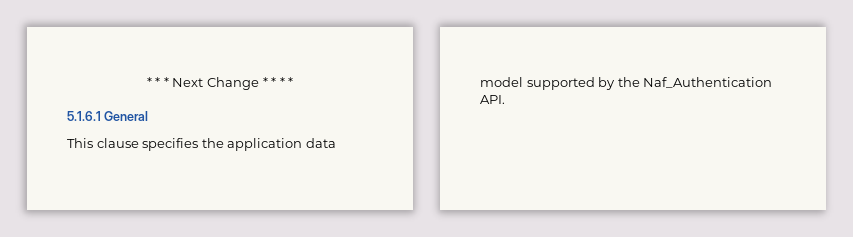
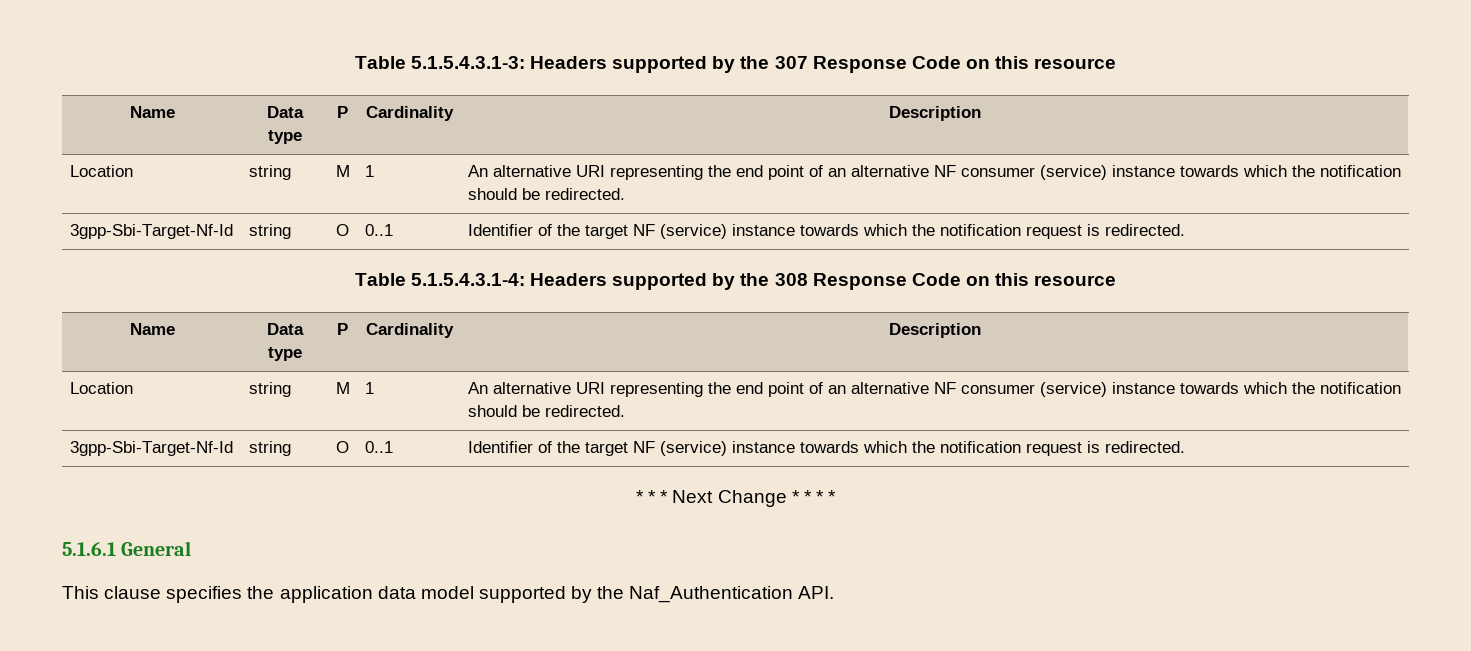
(146, 82) none -> [354,56,1117,73] [129,106,175,118] [266,106,304,118] [267,130,302,144] [337,106,348,118] [365,106,454,121] [888,106,981,121] [69,165,133,177] [248,165,291,180] [335,165,350,177] [364,165,374,177] [467,165,1401,180] [467,188,625,200] [69,224,233,239] [248,224,291,239] [336,224,349,236] [364,224,393,236] [467,224,1185,239] [354,273,1117,290] [129,323,175,335] [266,323,304,335] [267,347,302,361] [337,323,348,335] [365,323,454,338] [888,323,981,338] [69,382,133,394] [248,382,291,397] [335,382,350,394] [364,382,374,394] [467,382,1401,397] [467,405,625,417] [69,441,233,456] [248,441,291,456] [336,441,349,453] [364,441,393,453] [467,441,1185,456] Table 5.1.5.4.3.1-3: Headers supported by the 307 Response Code on this resource // Name | Data type | P | Cardinality | Description // Location | string | M | 1 | An alternative URI representing the end point of an alternative NF consumer (service) instance towards which the notification should be redirected. // 3gpp-Sbi-Target-Nf-Id | string | O | 0..1 | Identifier of the target NF (service) instance towards which the notification request is redirected. // Table 5.1.5.4.3.1-4: Headers supported by the 308 Response Code on this resource // Name | Data type | P | Cardinality | Description // Location | string | M | 1 | An alternative URI representing the end point of an alternative NF consumer (service) instance towards which the notification should be redirected. // 3gpp-Sbi-Target-Nf-Id | string | O | 0..1 | Identifier of the target NF (service) instance towards which the notification request is redirected. //

